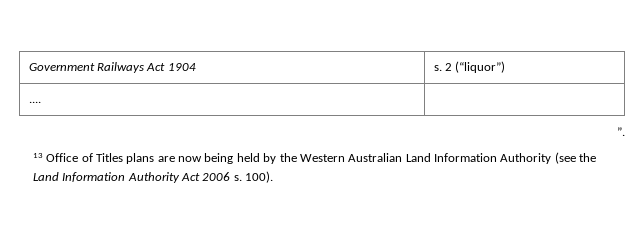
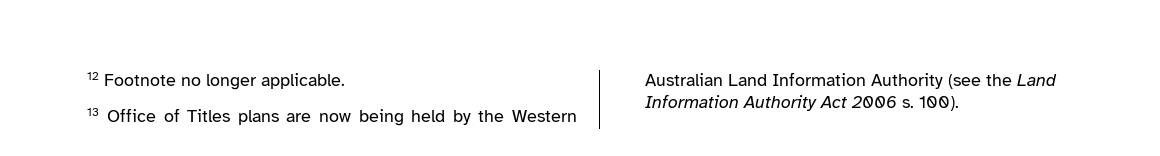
[28,62,196,73] [433,61,506,73] [28,101,41,103] [617,127,625,136] Government Railways Act 1904 | s. 2 (“liquor”) // .... | // ”. -> [87,72,346,90] 12 Footnote no longer applicable.

